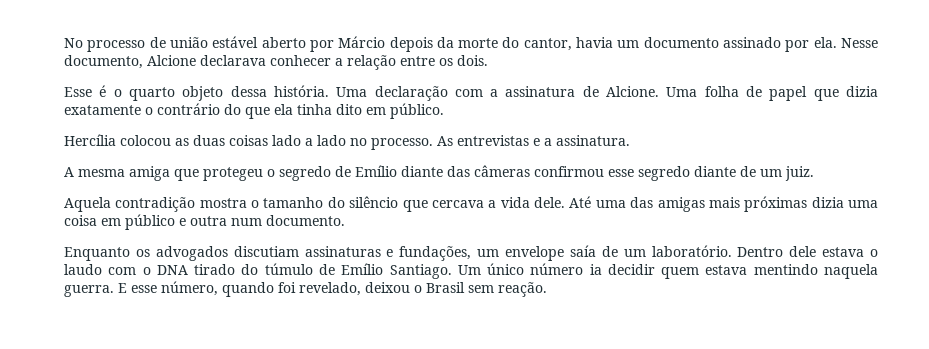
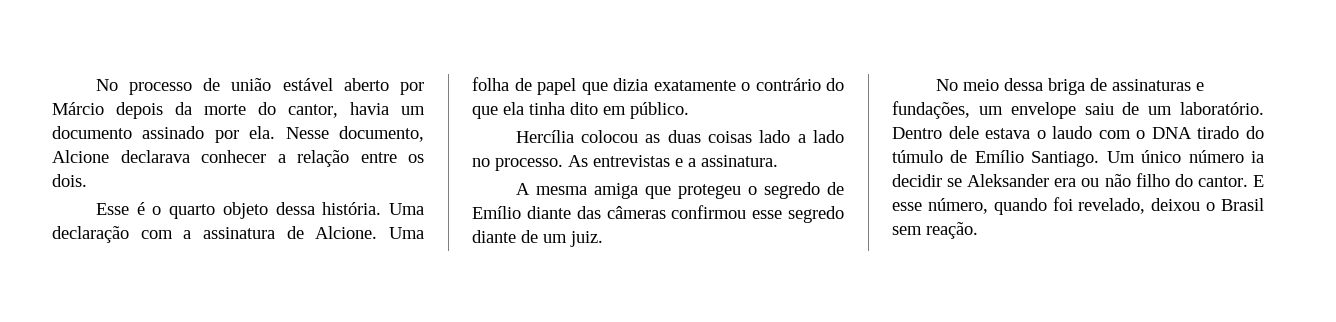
[64,196,878,212] [64,214,345,230] [64,246,299,261] Aquela contradição mostra o tamanho do silêncio que cercava a vida dele. Até uma das amigas mais próximas dizia uma coisa em público e outra num documento. // Enquanto os advogados discutiam -> [935,78,1107,95] No meio dessa briga de
[569,245,596,257] saía -> [1084,103,1114,115] saiu
[661,264,879,279] [64,285,114,297] quem estava mentindo naquela guerra. -> [947,173,1248,187] se Aleksander era ou não filho do cantor.

